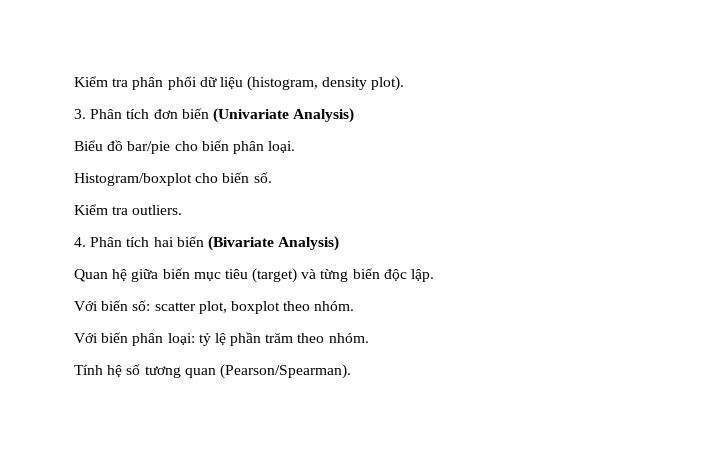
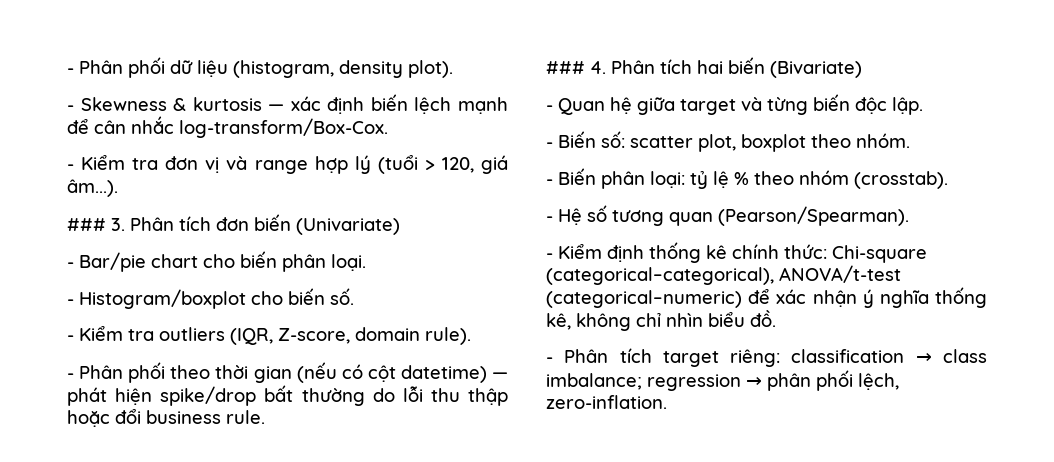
[74,76,164,90] Kiểm tra phân -> [67,60,123,74] - Phân
(405, 83) none -> [67,94,508,114] [67,116,388,138] [67,155,508,174] [67,179,118,197] [67,218,106,231] - Skewness & kurtosis — xác định biến lệch mạnh để cân nhắc log-transform/Box-Cox. // - Kiểm tra đơn vị và range hợp lý (tuổi > 120, giá âm...). // ###
[212,108,355,123] [74,140,171,154] (Univariate Analysis) // Biểu đồ bar/pie -> [296,218,400,235] [67,252,198,272] (Univariate) // - Bar/pie chart
(296, 147) none -> [67,299,74,305] -
[74,204,183,215] Kiểm tra outliers. // -> [67,326,471,345] [67,362,509,383] [67,385,508,406] [67,409,265,427] [546,61,585,74] - Kiểm tra outliers (IQR, Z-score, domain rule). // - Phân phối theo thời gian (nếu có cột datetime) — phát hiện spike/drop bất thường do lỗi thu thập hoặc đổi business rule. // ###
[207,236,340,251] (Bivariate Analysis) // -> [770,61,862,78] [546,105,553,111] (Bivariate) // -
[162,268,298,283] biến mục tiêu (target) -> [680,99,736,115] target
[74,300,129,311] Với biến -> [546,131,596,148] - Biến
[74,332,129,343] Với biến -> [546,168,596,185] - Biến
[230,332,369,346] [74,364,351,379] phần trăm theo nhóm. // Tính hệ số tương quan (Pearson/Spearman). -> [734,170,948,189] [546,205,909,226] [546,242,927,263] [546,265,901,285] [546,287,987,308] [546,310,776,331] [546,348,987,367] [546,370,899,391] [546,395,667,409] % theo nhóm (crosstab). // - Hệ số tương quan (Pearson/Spearman). // - Kiểm định thống kê chính thức: Chi-square (categorical–categorical), ANOVA/t-test (categorical–numeric) để xác nhận ý nghĩa thống kê, không chỉ nhìn biểu đồ. // - Phân tích target riêng: classification → class imbalance; regression → phân phối lệch, zero-inflation.

